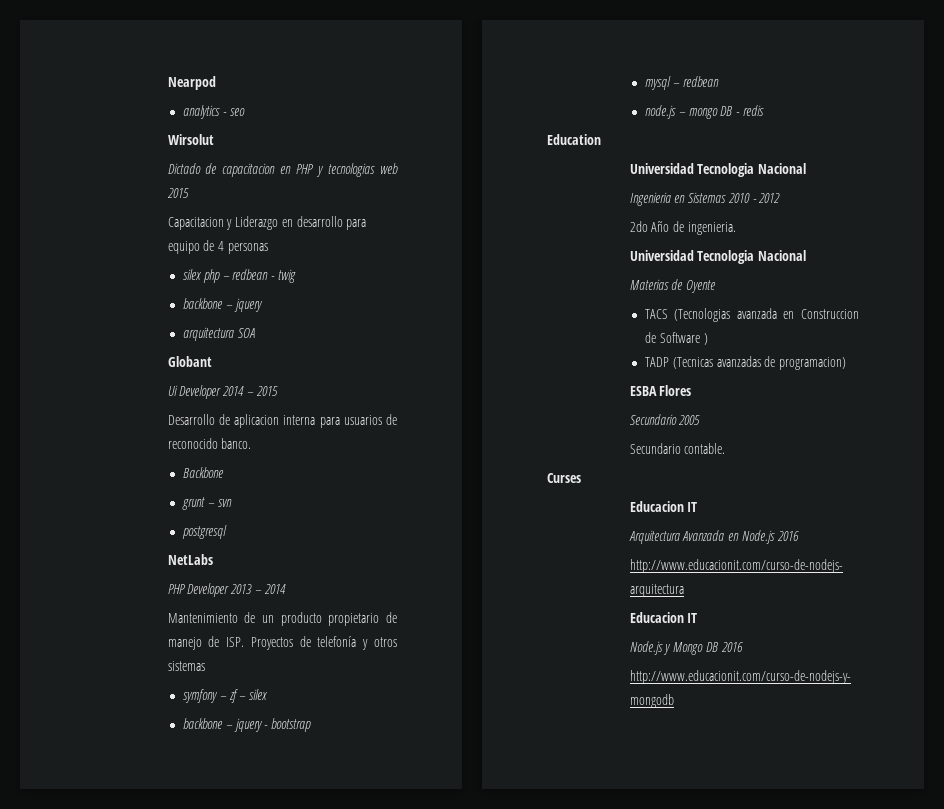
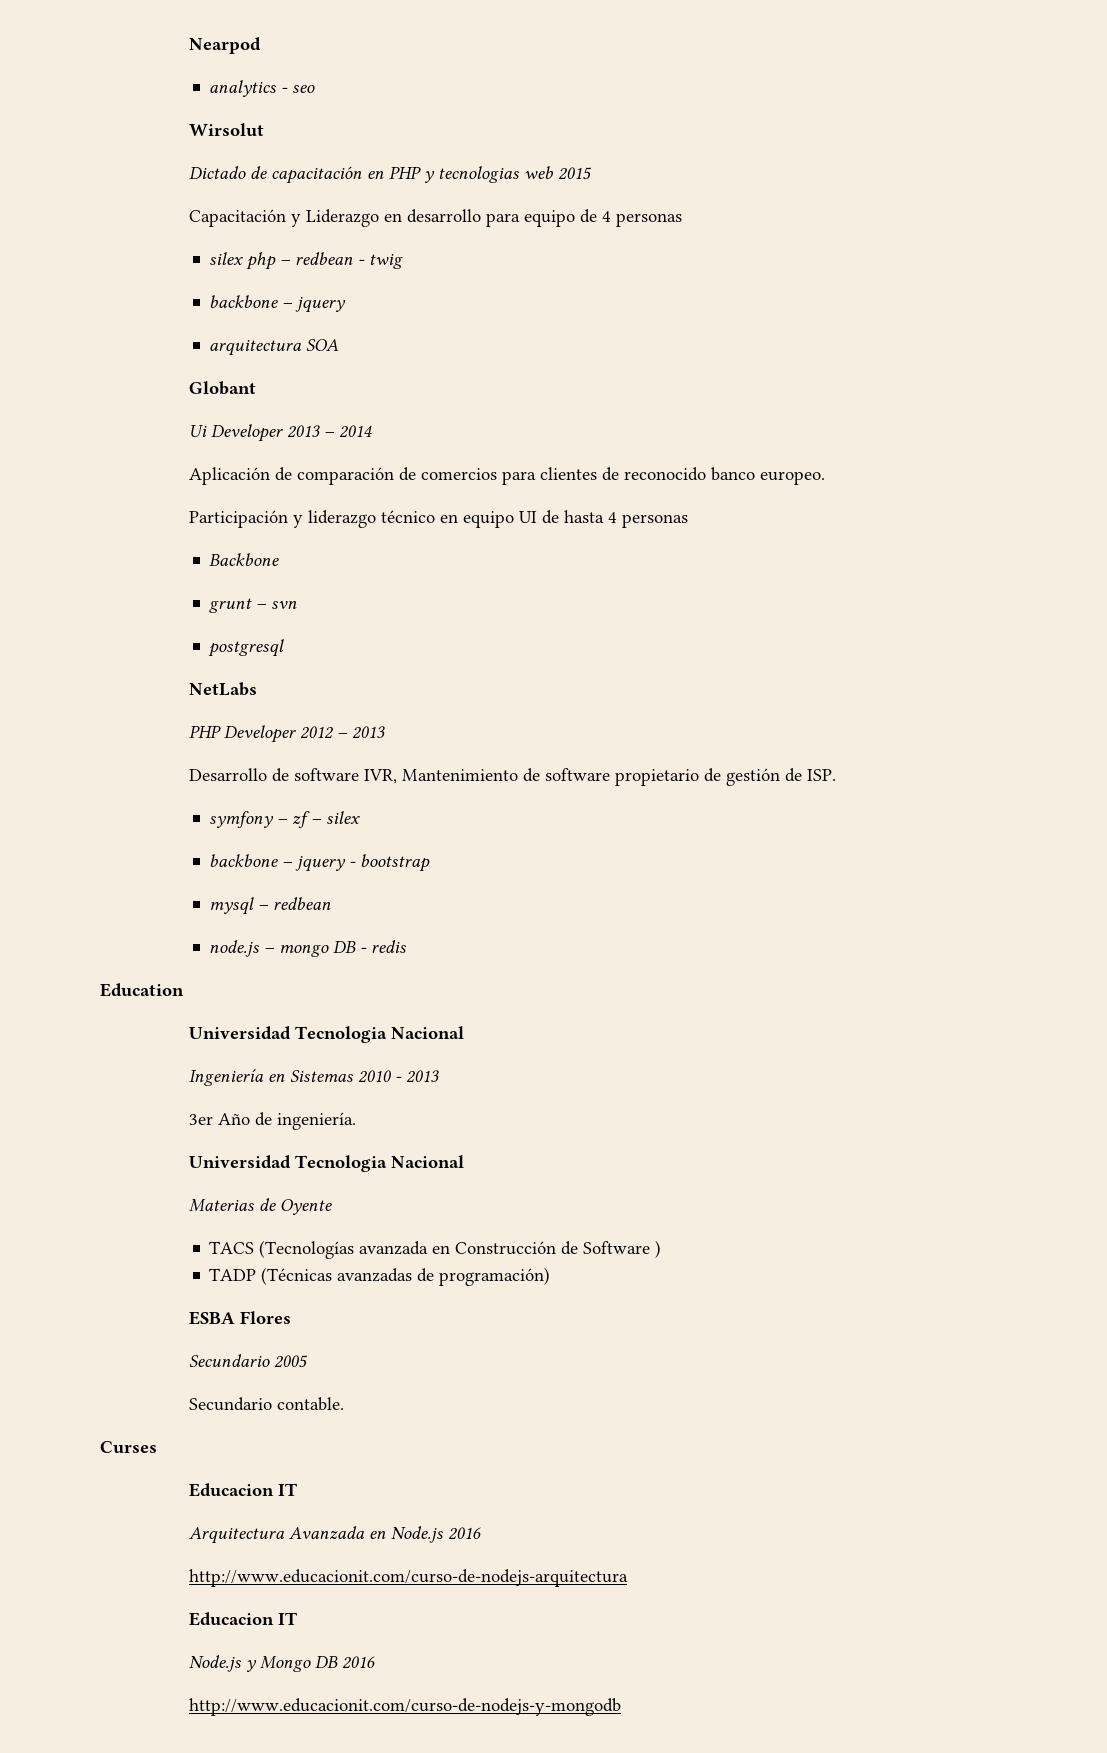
[222,163,276,177] capacitacion -> [271,166,363,184] capacitación
[167,217,224,230] Capacitacion -> [189,209,287,227] Capacitación
[222,386,278,396] [167,414,397,428] [167,438,252,449] 2014 – 2015 // Desarrollo de aplicacion interna para usuarios de reconocido banco. -> [287,425,373,438] [189,467,826,485] [189,510,689,528] 2013 – 2014 // Aplicación de comparación de comercios para clientes de reconocido banco europeo. // Participación y liderazgo técnico en equipo UI de hasta 4 personas
[230,584,286,594] [167,612,322,626] 2013 – 2014 // Mantenimiento de un producto -> [300,726,386,739] [189,768,611,784] 2012 – 2013 // Desarrollo de software IVR, Mantenimiento de software
[167,637,202,650] manejo -> [726,768,781,786] gestión
[250,636,397,650] [167,661,205,671] Proyectos de telefonía y otros sistemas -> (837, 775) none
[629,192,671,206] Ingenieria -> [189,1069,265,1086] Ingeniería
[758,193,781,203] [629,221,648,232] 2012 // 2do -> [406,1070,440,1083] [189,1114,214,1125] 2013 // 3er
[687,222,736,235] ingenieria. -> [277,1112,357,1130] ingeniería.
[674,308,731,322] (Tecnologias -> [259,1240,355,1259] (Tecnologías
[801,309,859,319] Construccion -> [455,1241,557,1255] Construcción
[672,357,713,369] (Tecnicas -> [261,1267,333,1285] (Técnicas
[779,357,847,370] programacion) -> [439,1267,551,1286] programación)

